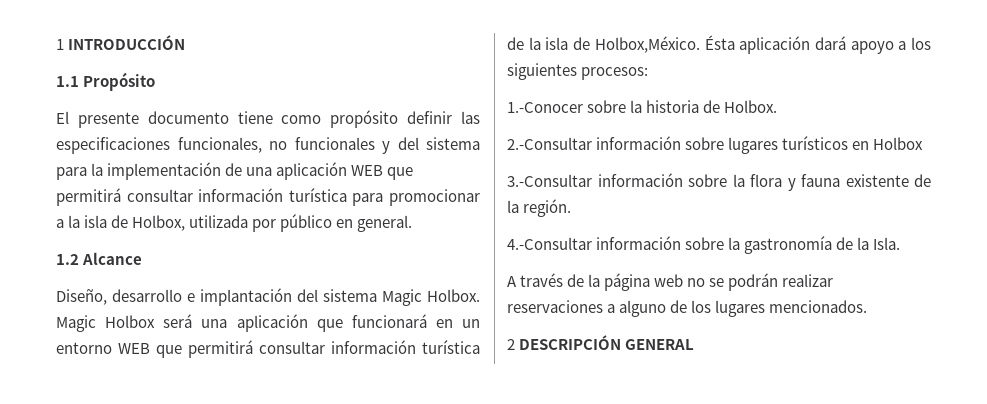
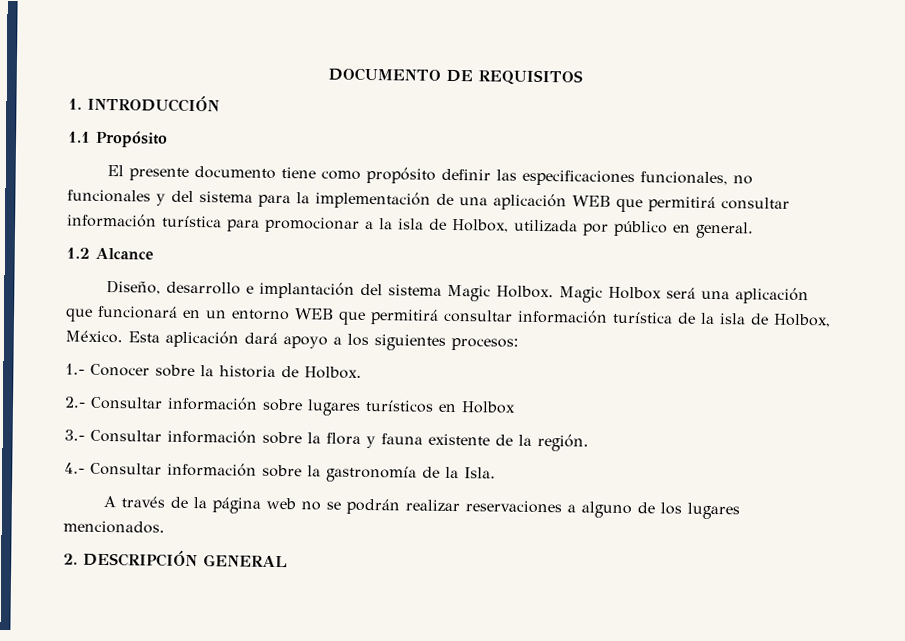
[56,39,64,50] 1 -> [327,67,583,86] [68,98,82,110] DOCUMENTO DE REQUISITOS // 1.
[594,35,735,53] Holbox,México. Ésta -> [773,313,831,328] [65,330,160,344] Holbox, México. Esta
[507,102,583,113] 1.-Conocer -> [65,363,150,377] 1.- Conocer
[507,137,592,150] 2.-Consultar -> [64,396,163,410] 2.- Consultar
[507,174,592,187] 3.-Consultar -> [64,429,162,443] 3.- Consultar
[507,237,592,250] 4.-Consultar -> [64,462,162,476] 4.- Consultar
[507,339,515,350] 2 -> [63,553,78,565] 2.

